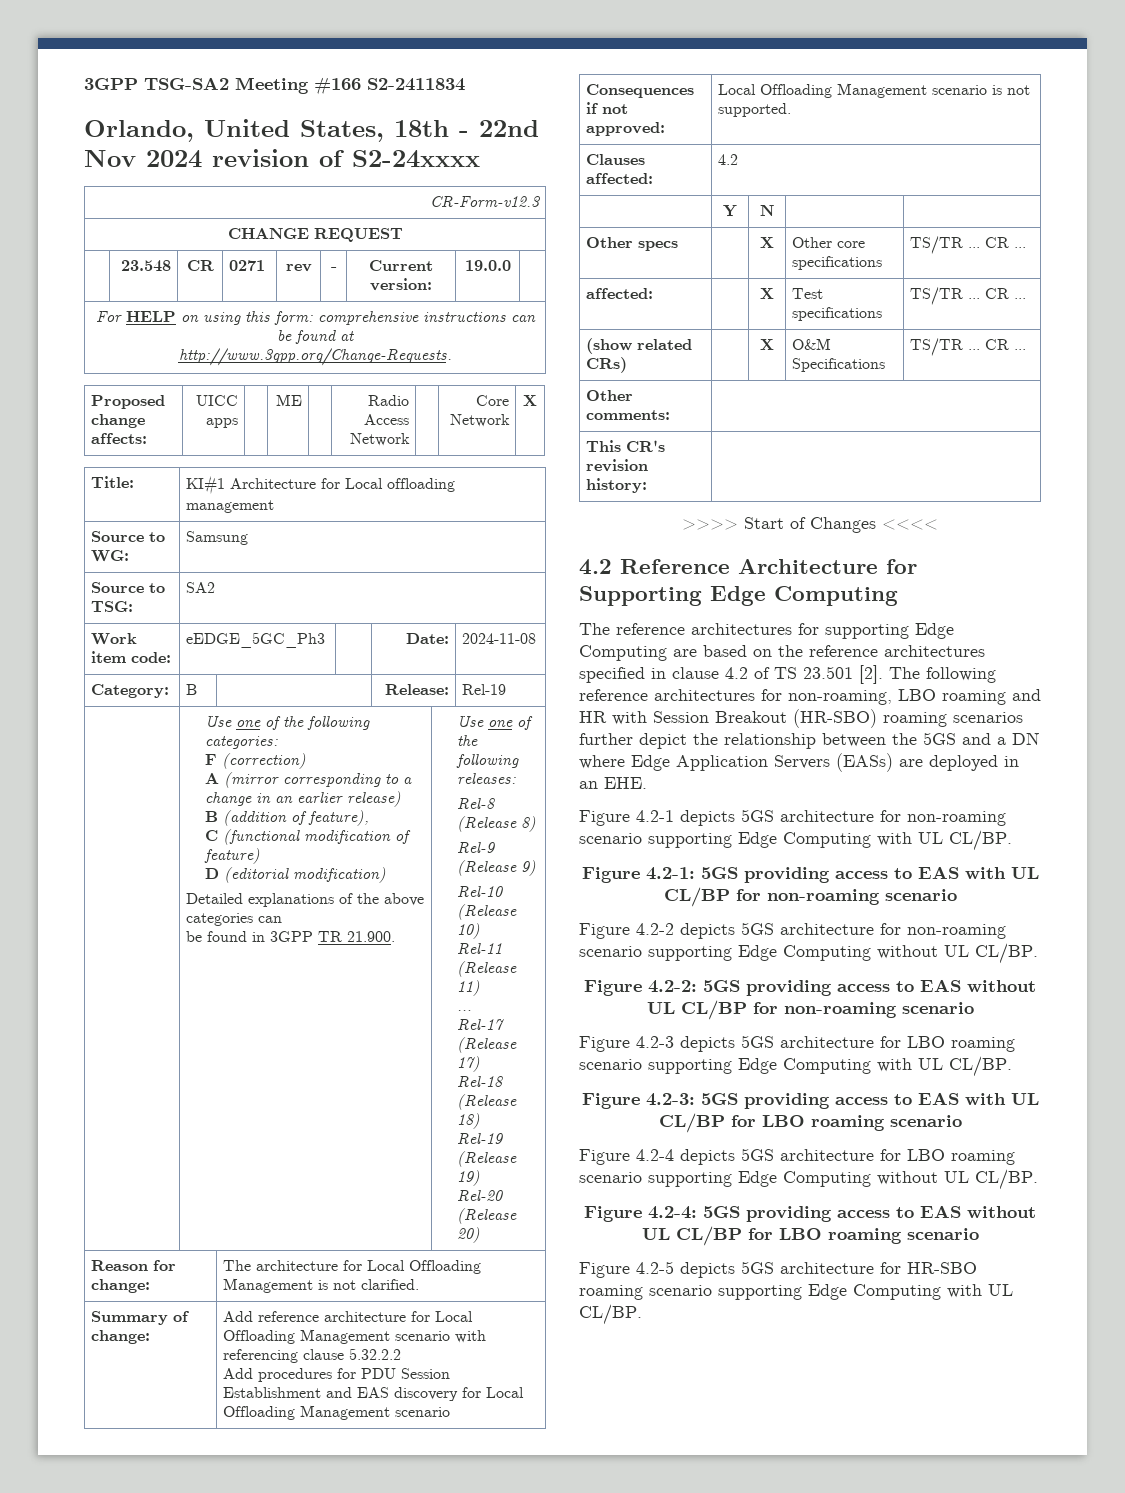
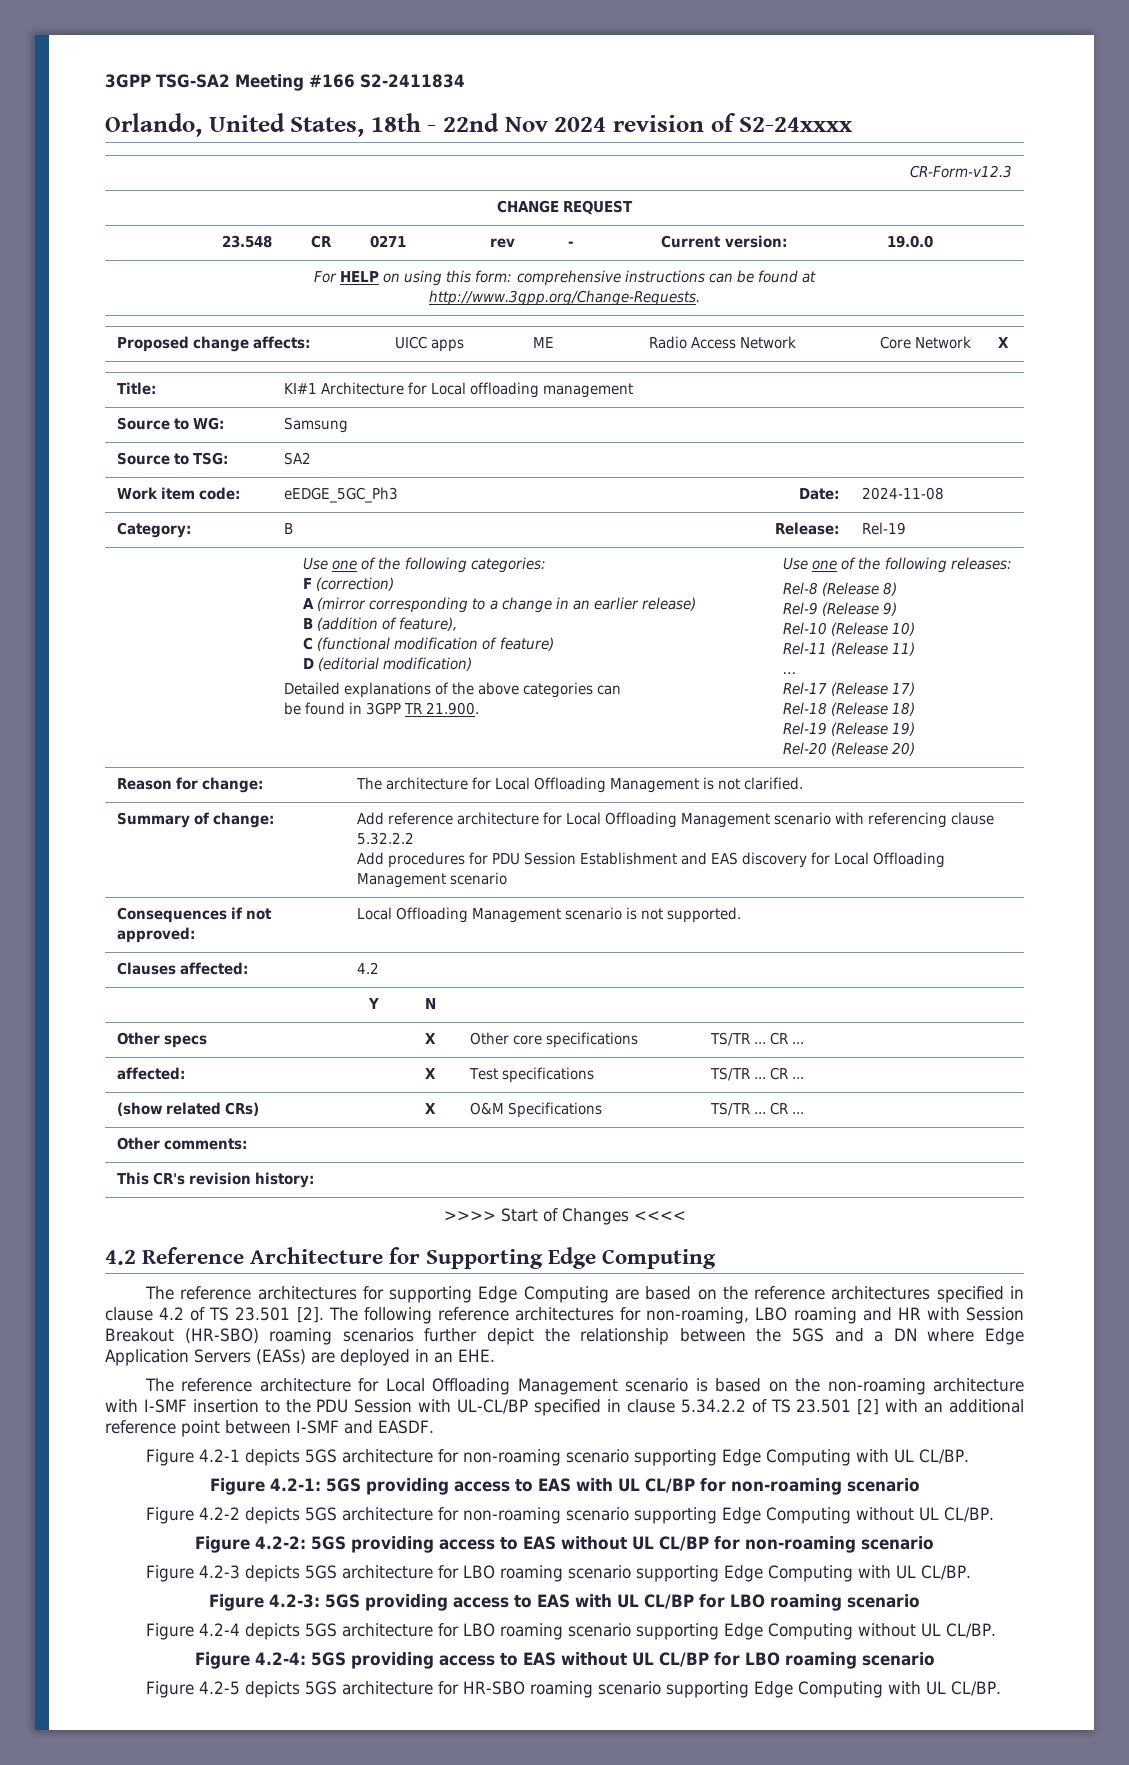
(647, 783) none -> [144,1378,1024,1395] [105,1399,1025,1416] [105,1420,434,1437] // The reference architecture for Local Offloading Management scenario is based on the non-roaming architecture with I-SMF insertion to the PDU Session with UL-CL/BP specified in clause 5.34.2.2 of TS 23.501 [2] with an additional reference point between I-SMF and EASDF.

